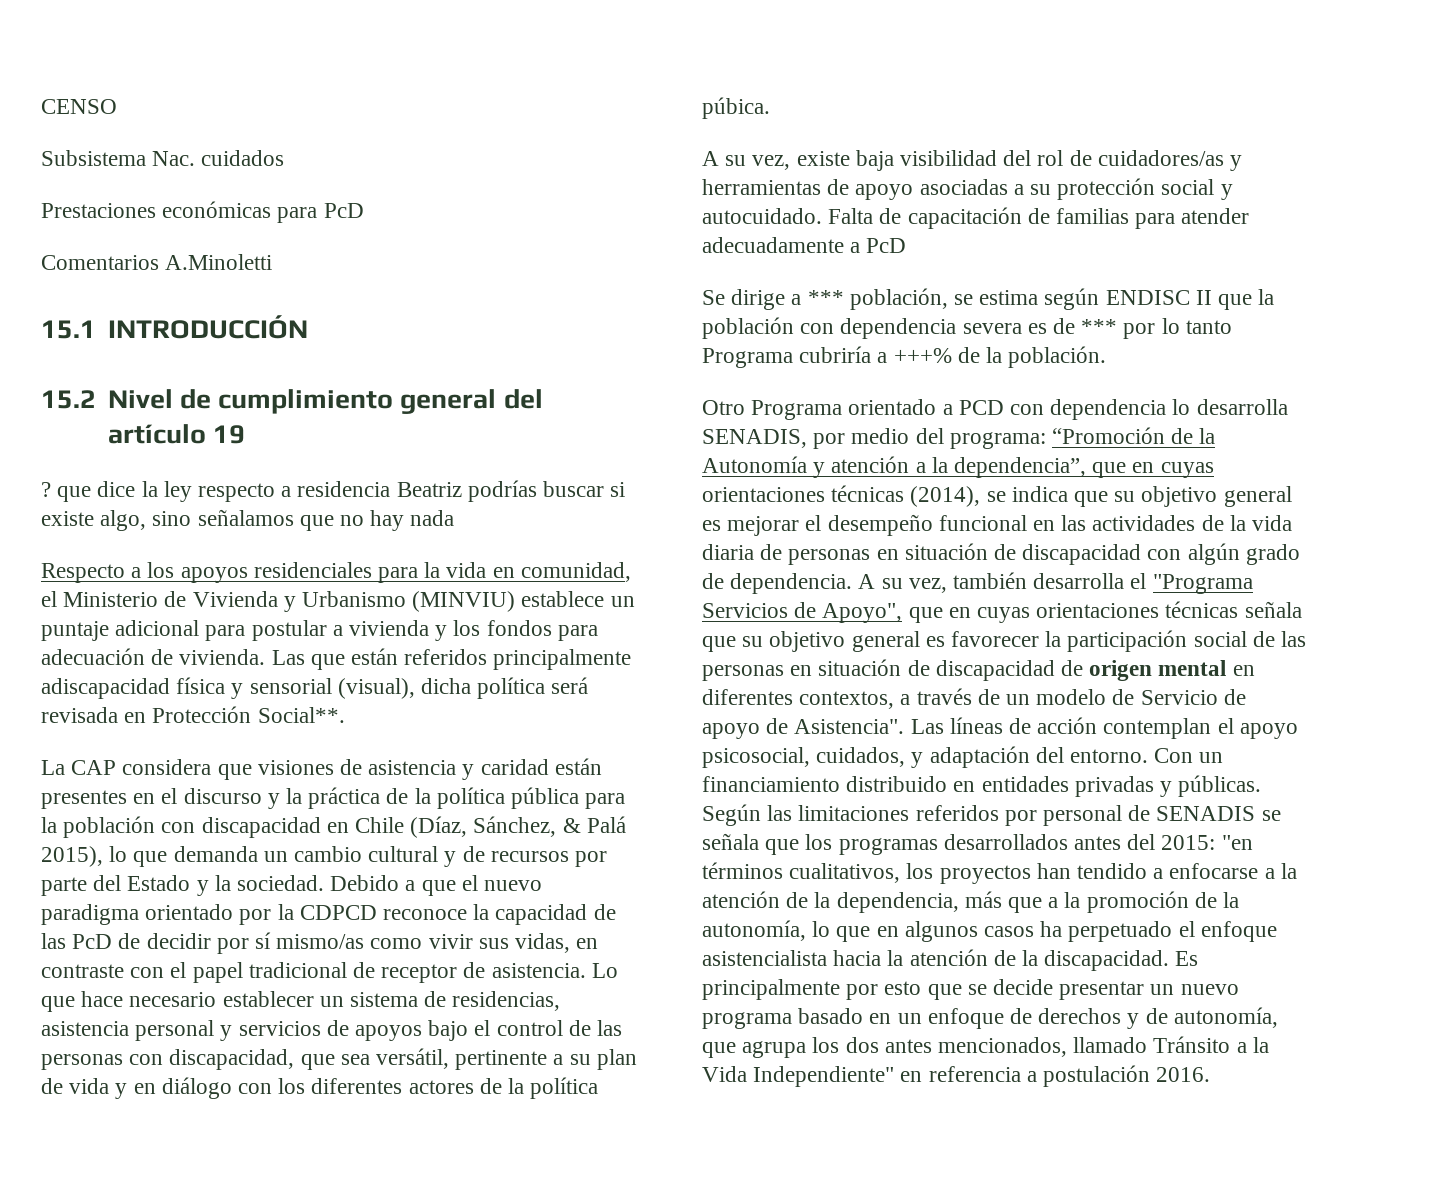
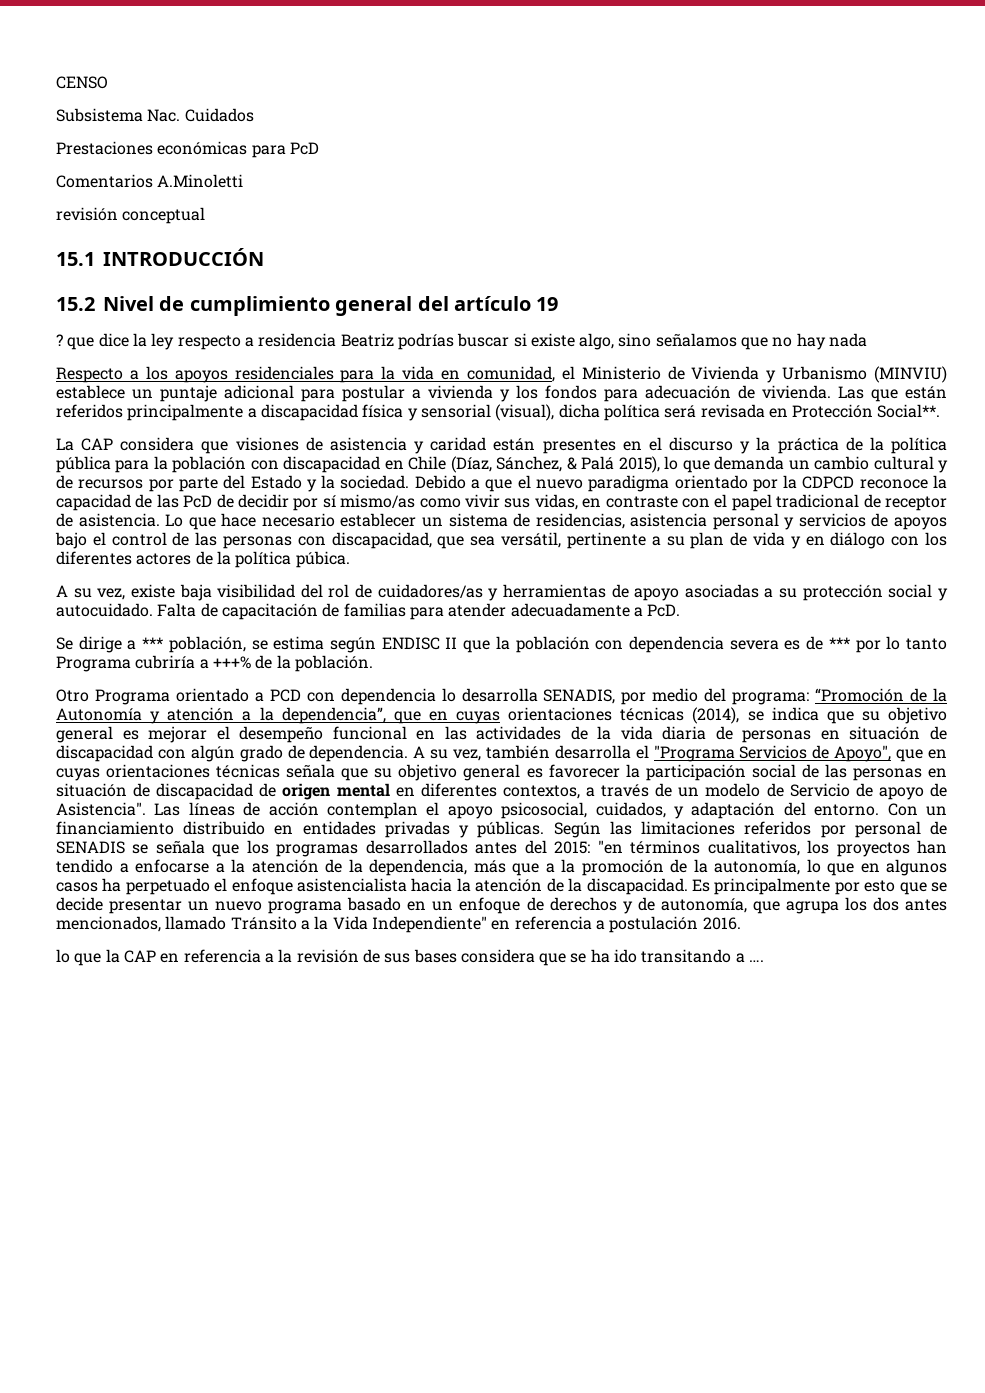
[201,150,285,166] cuidados -> [184,108,254,122] Cuidados
(273, 262) none -> [56,207,206,224] // revisión conceptual
[41,678,170,699] adiscapacidad -> [247,404,358,421] a discapacidad
[866,238,907,253] PcD -> [647,604,681,617] PcD.
(1211, 1074) none -> [56,949,765,966] // lo que la CAP en referencia a la revisión de sus bases considera que se ha ido transitando a ….

